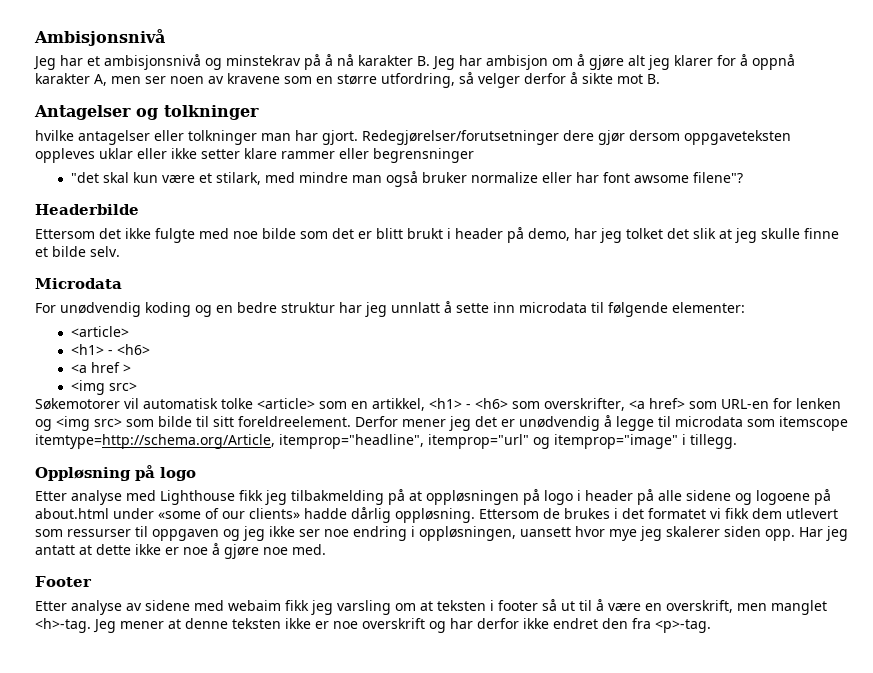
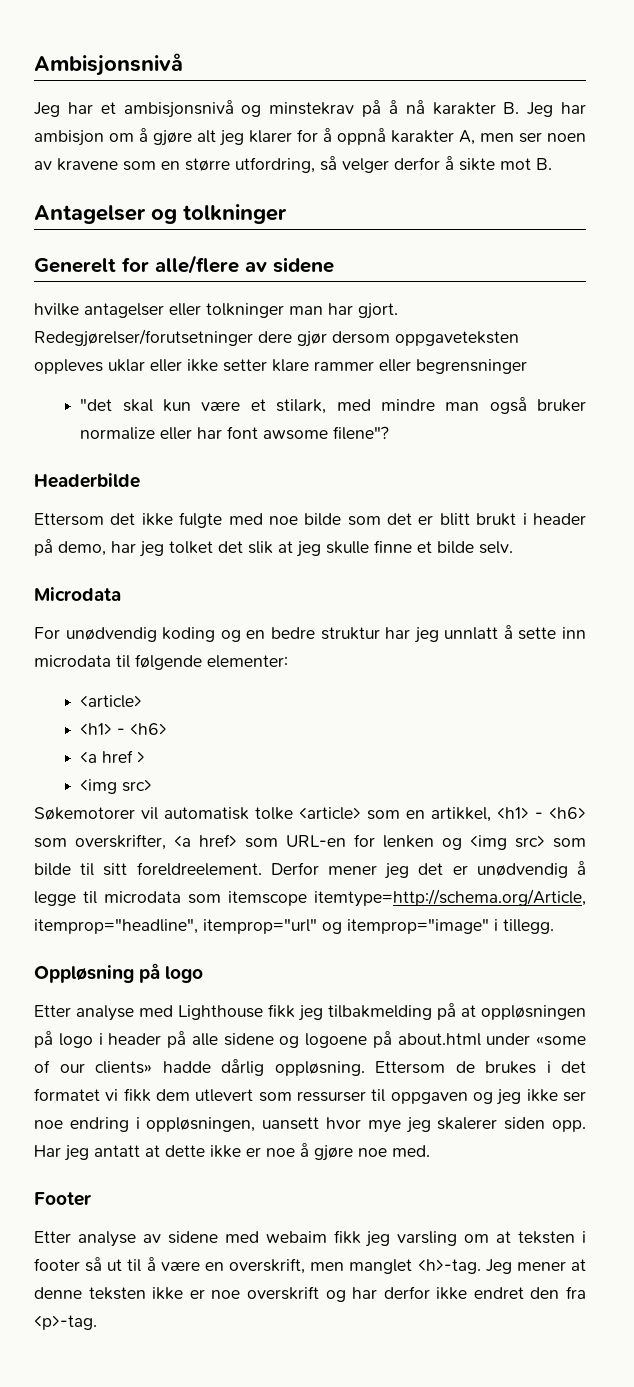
(259, 112) none -> [34,255,334,274] // Generelt for alle/flere av sidene

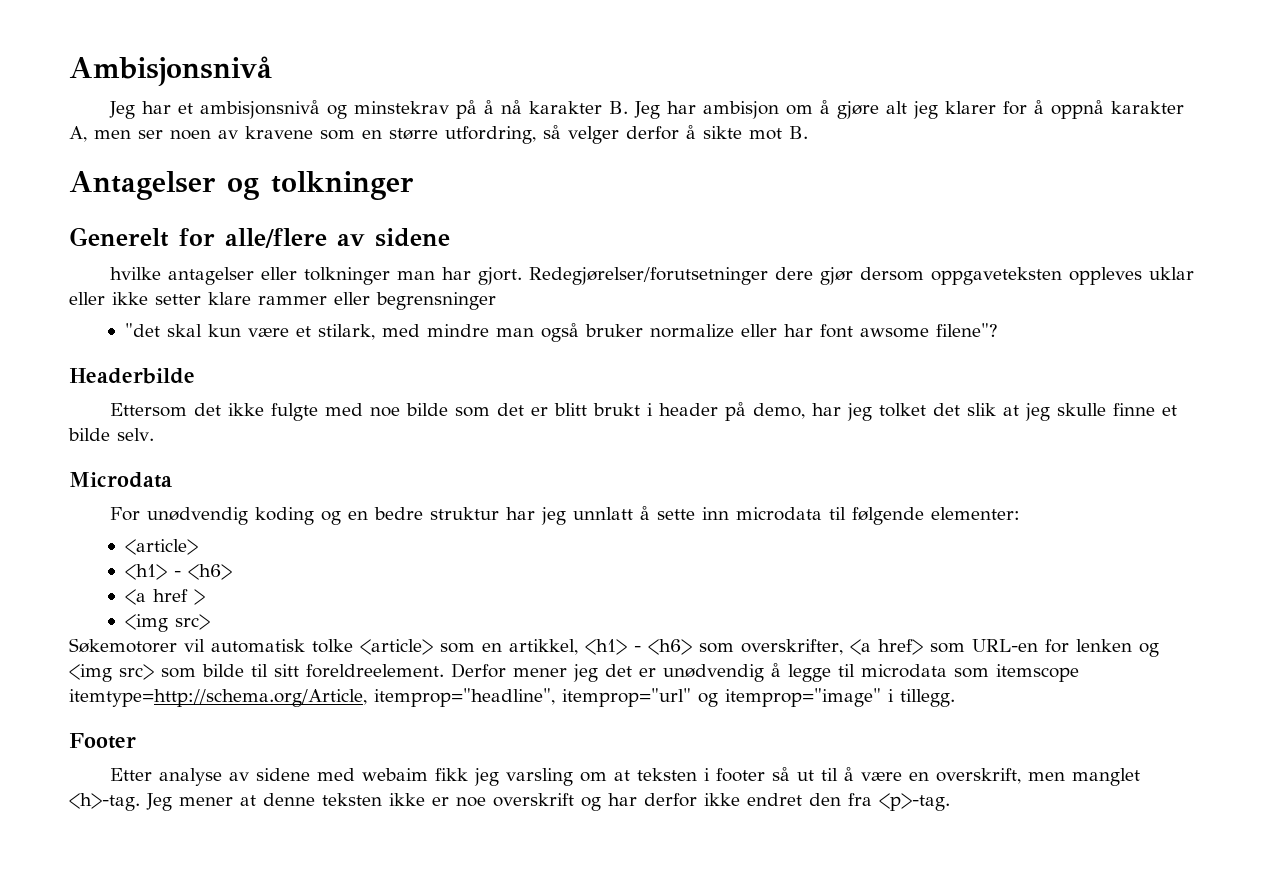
[34,963,204,983] [34,1003,586,1021] [34,1031,586,1048] [34,1059,586,1076] [34,1088,586,1105] [34,1117,586,1133] [34,1143,430,1161] // Oppløsning på logo // Etter analyse med Lighthouse fikk jeg tilbakmelding på at oppløsningen på logo i header på alle sidene og logoene på about.html under «some of our clients» hadde dårlig oppløsning. Ettersom de brukes i det formatet vi fikk dem utlevert som ressurser til oppgaven og jeg ikke ser noe endring i oppløsningen, uansett hvor mye jeg skalerer siden opp. Har jeg antatt at dette ikke er noe å gjøre noe med. -> (955, 698) none

